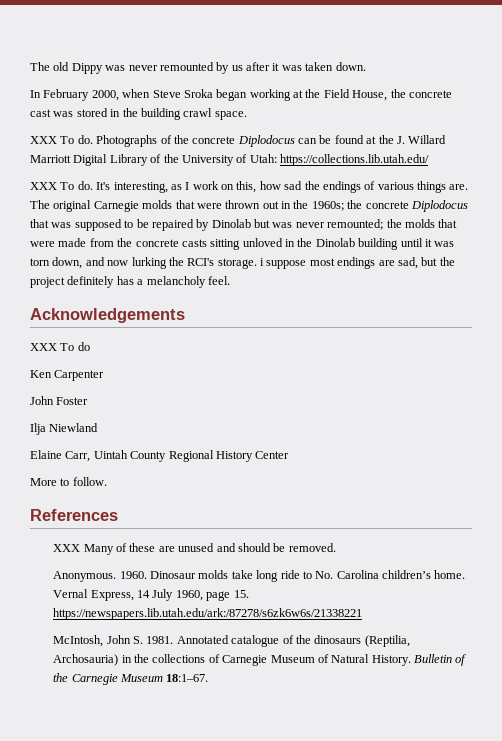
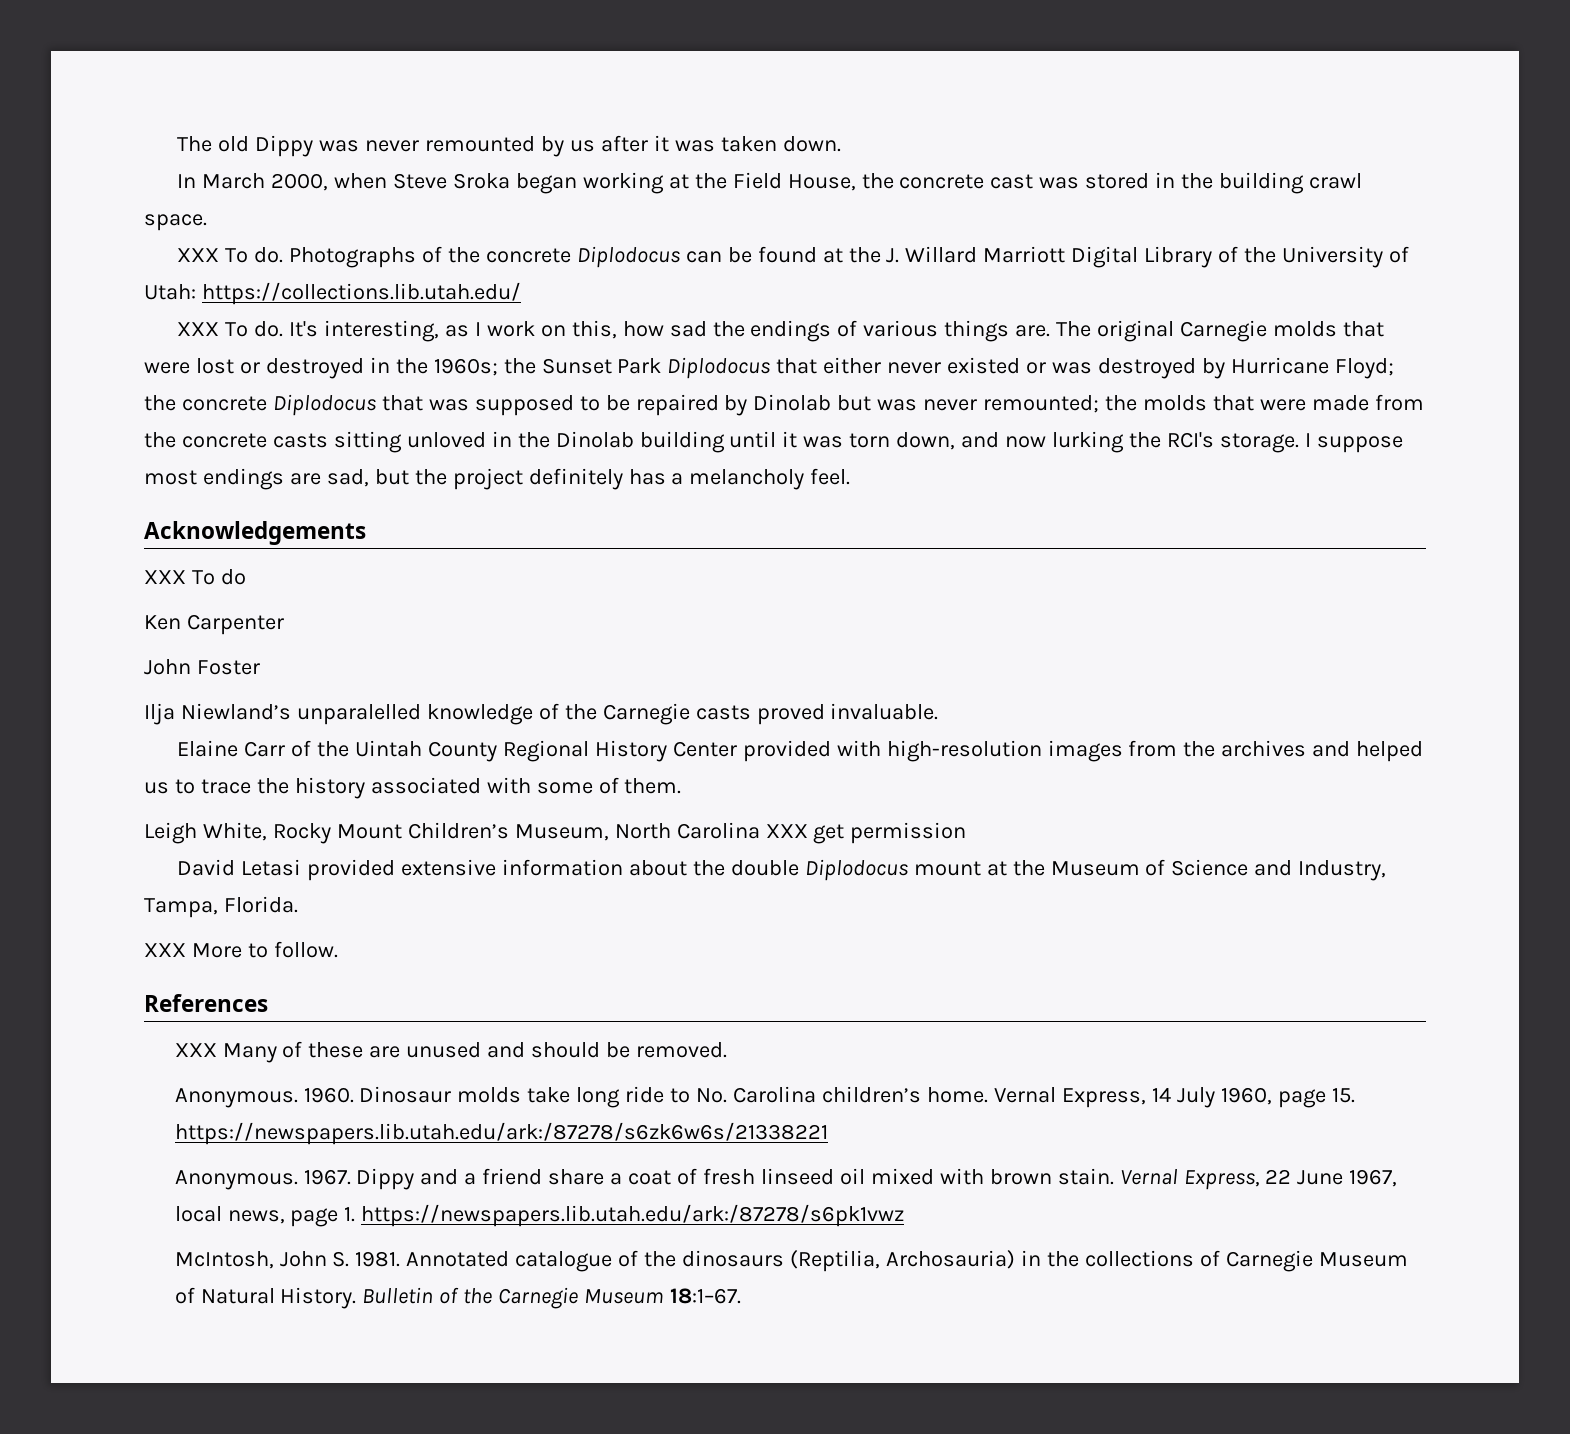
[43,89,90,101] February -> [202,173,266,189] March
[225,200,279,209] thrown out -> [195,358,364,379] lost or destroyed
(363, 204) none -> [541,357,1394,379] [144,395,176,411] Sunset Park Diplodocus that either never existed or was destroyed by Hurricane Floyd; the
[260,258,264,266] i -> [1304,433,1311,447] I
[49,423,99,432] [30,450,91,462] Niewland // Elaine Carr, -> [180,703,939,725] [177,740,350,757] Niewland’s unparalelled knowledge of the Carnegie casts proved invaluable. // Elaine Carr of the
(290, 455) // -> [742,740,1424,762] [144,777,682,799] [144,822,967,844] [177,859,1387,881] [144,896,298,918] [144,943,186,957] provided with high-resolution images from the archives and helped us to trace the history associated with some of them. // Leigh White, Rocky Mount Children’s Museum, North Carolina XXX get permission // David Letasi provided extensive information about the double Diplodocus mount at the Museum of Science and Industry, Tampa, Florida. // XXX
(363, 614) none -> [174,1168,1398,1190] [174,1204,905,1227] // Anonymous. 1967. Dippy and a friend share a coat of fresh linseed oil mixed with brown stain. Vernal Express, 22 June 1967, local news, page 1. https://newspapers.lib.utah.edu/ark:/87278/s6pk1vwz

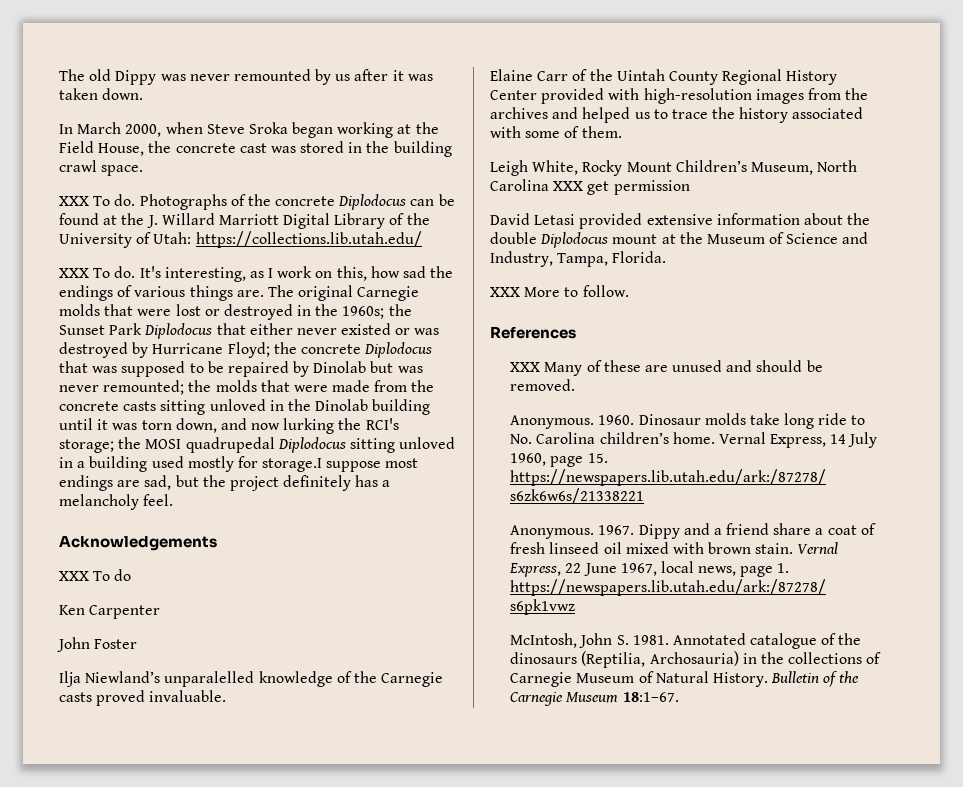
[1219,433,1311,453] storage. I -> [59,437,456,453] [59,456,323,472] storage; the MOSI quadrupedal Diplodocus sitting unloved in a building used mostly for storage.I

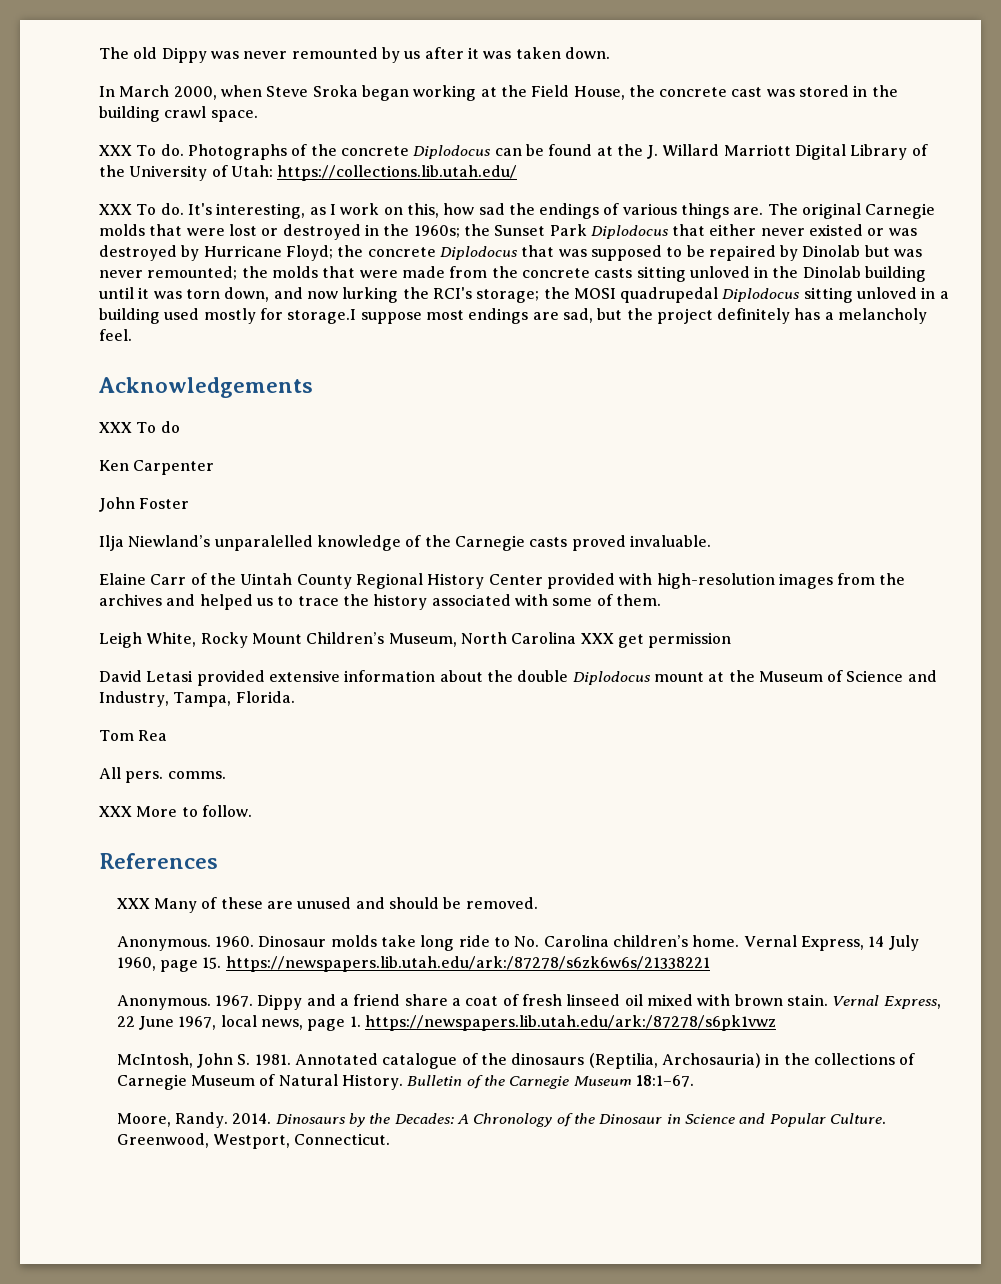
(667, 257) none -> [99,730,168,741] [99,767,226,783] // Tom Rea // All pers. comms.
(679, 697) none -> [116,1112,886,1128] [116,1133,391,1149] // Moore, Randy. 2014. Dinosaurs by the Decades: A Chronology of the Dinosaur in Science and Popular Culture. Greenwood, Westport, Connecticut.

